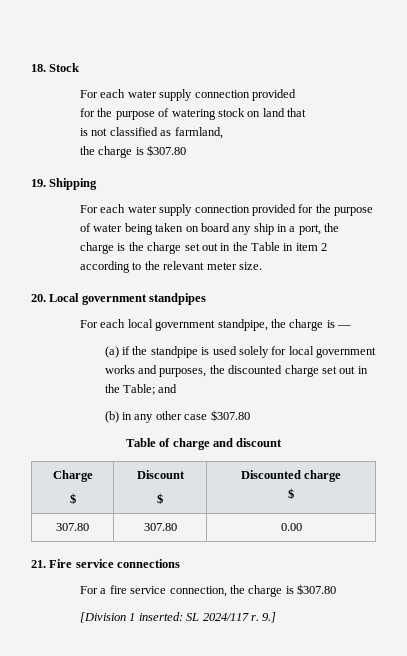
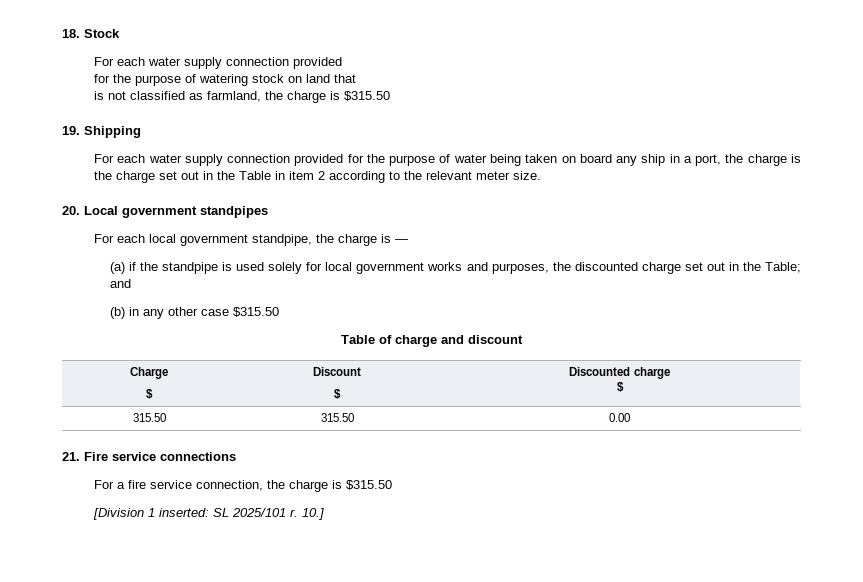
[80,145,187,158] // the charge is $307.80 -> [264,91,390,103] the charge is $315.50
[210,410,250,421] $307.80 -> [232,307,279,317] $315.50
[56,523,89,531] [143,523,177,531] 307.80 | 307.80 -> [132,413,166,422] [320,413,354,422] 315.50 | 315.50
[297,584,337,595] $307.80 -> [345,480,392,490] $315.50
[202,612,277,623] 2024/117 r. 9.] -> [231,508,324,520] 2025/101 r. 10.]

